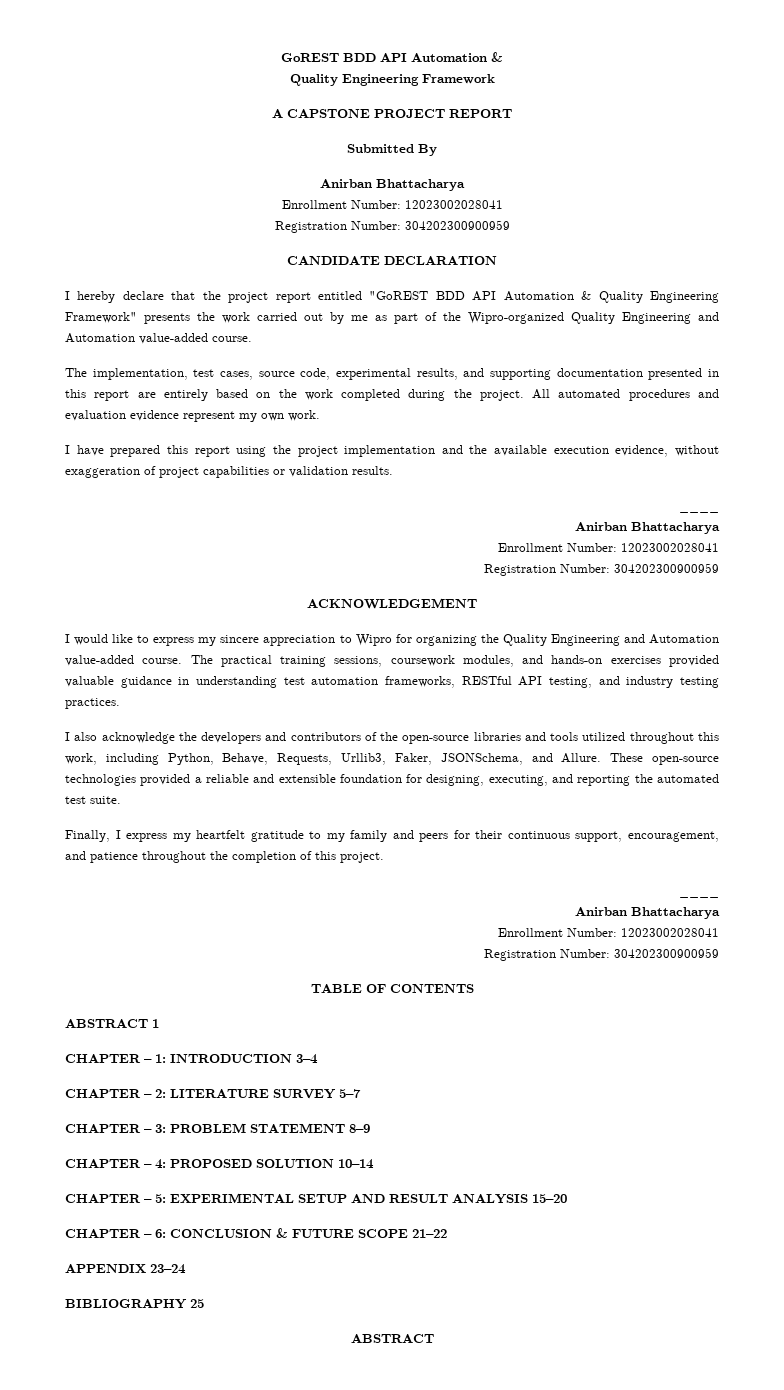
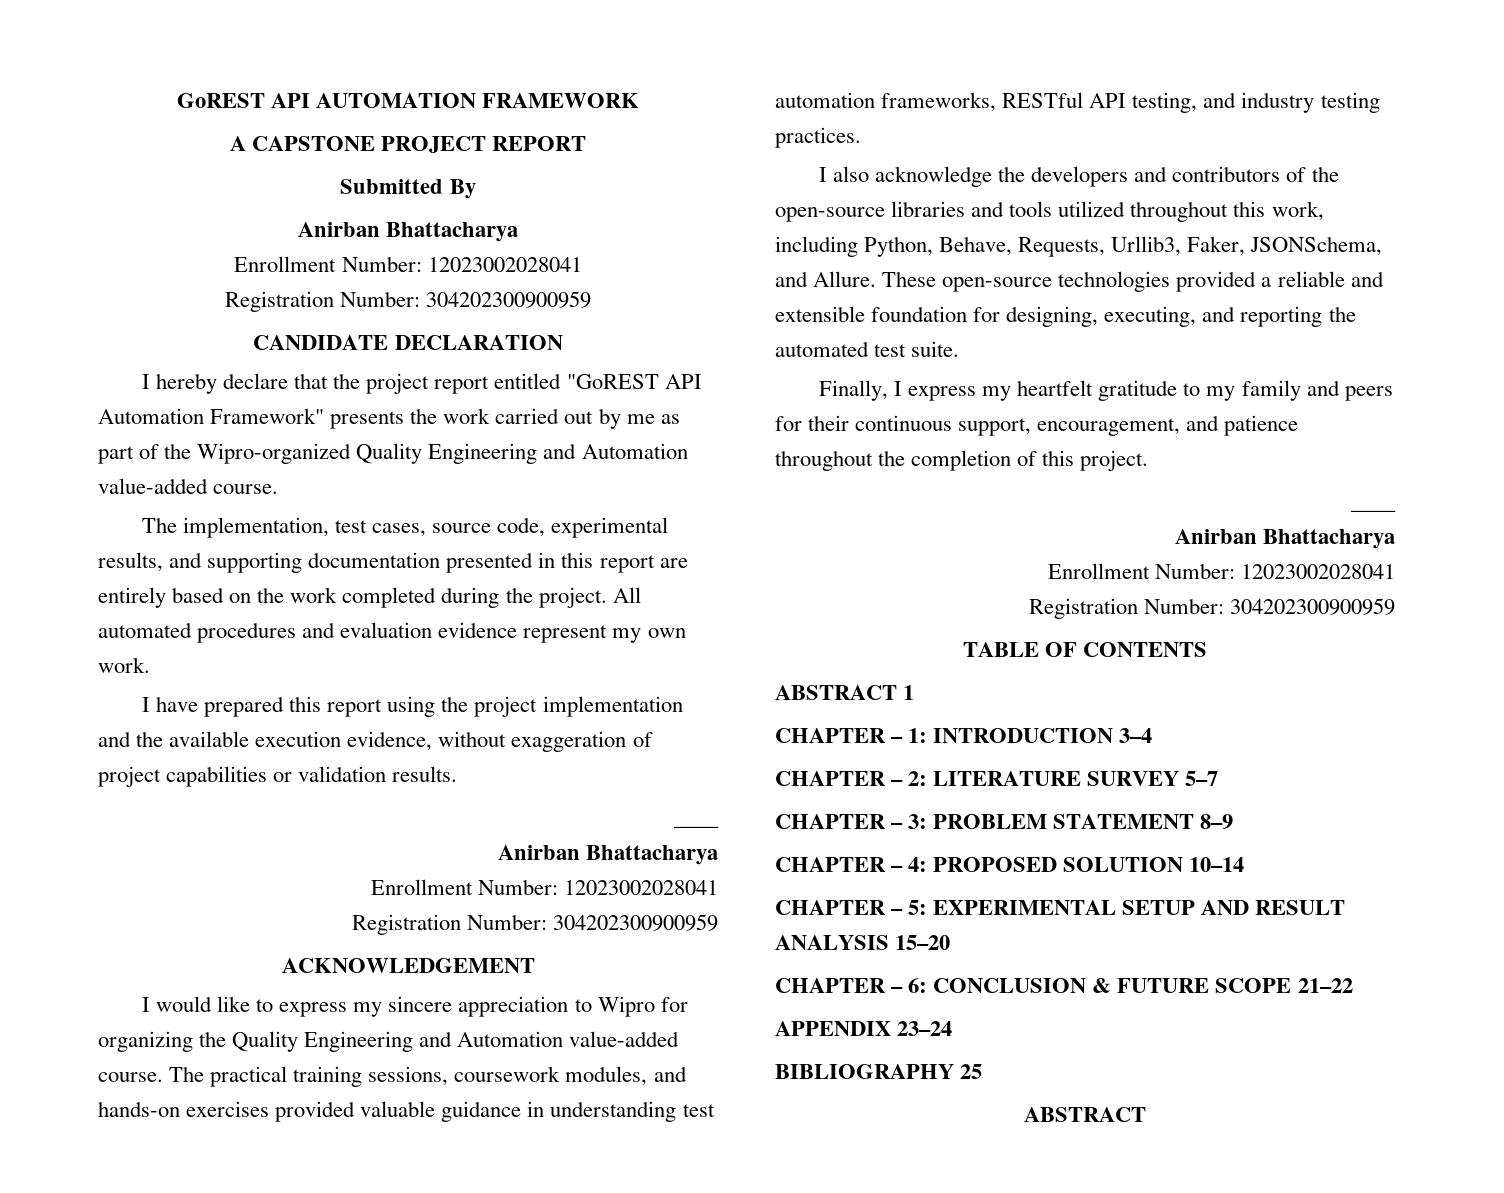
[343,52,503,62] [289,74,495,86] BDD API Automation & // Quality Engineering Framework -> [270,93,640,108] API AUTOMATION FRAMEWORK
[435,291,719,303] BDD API Automation & Quality Engineering -> [664,374,702,389] [98,408,204,424] API Automation

